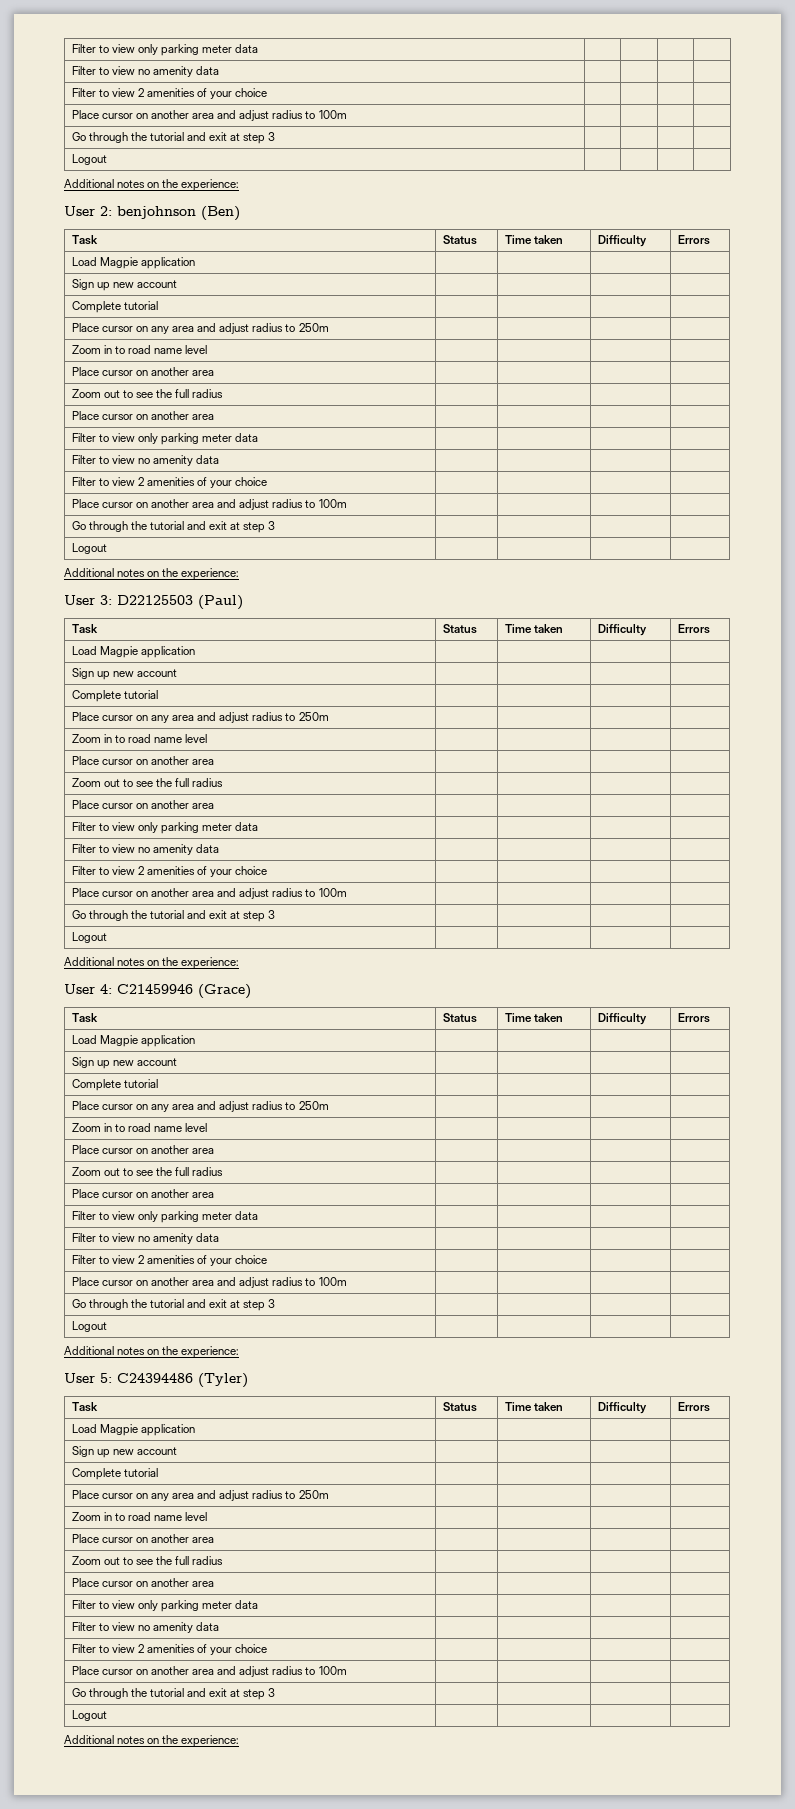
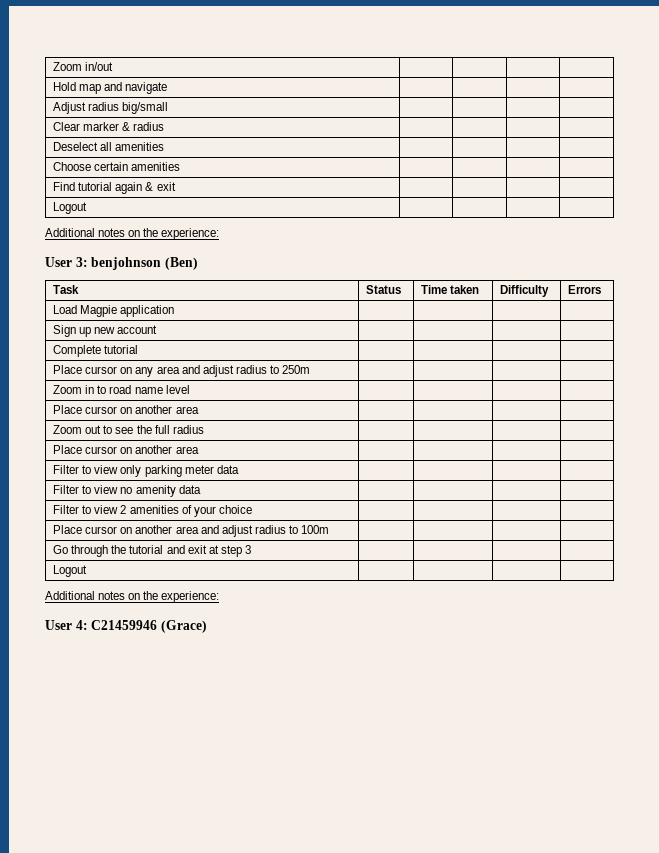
[71,44,259,56] [71,66,220,77] [71,88,268,99] [71,110,347,121] [71,132,276,144] [71,154,107,165] [64,179,240,191] [64,206,240,221] [71,235,98,245] [442,235,477,245] [504,235,563,244] [597,235,647,247] [677,235,710,245] [71,257,195,269] [71,279,177,291] [71,301,158,313] [71,323,329,334] [71,345,208,354] [71,367,215,376] [71,389,224,398] [71,411,215,420] [71,433,259,445] [71,455,220,466] [71,477,268,488] [71,499,347,510] [71,521,276,533] Filter to view only parking meter data | | | | // Filter to view no amenity data | | | | // Filter to view 2 amenities of your choice | | | | // Place cursor on another area and adjust radius to 100m | | | | // Go through the tutorial and exit at step 3 | | | | // Logout | | | | // Additional notes on the experience: // User 2: benjohnson (Ben) // Task | Status | Time taken | Difficulty | Errors // Load Magpie application | | | | // Sign up new account | | | | // Complete tutorial | | | | // Place cursor on any area and adjust radius to 250m | | | | // Zoom in to road name level | | | | // Place cursor on another area | | | | // Zoom out to see the full radius | | | | // Place cursor on another area | | | | // Filter to view only parking meter data | | | | // Filter to view no amenity data | | | | // Filter to view 2 amenities of your choice | | | | // Place cursor on another area and adjust radius to 100m | | | | // Go through the tutorial and exit at step 3 -> [53,62,114,71] [53,82,168,94] [53,102,169,114] [53,122,165,131] [53,142,165,151] [53,162,181,171] [53,182,176,194] Zoom in/out | | | | // Hold map and navigate | | | | // Adjust radius big/small | | | | // Clear marker & radius | | | | // Deselect all amenities | | | | // Choose certain amenities | | | | // Find tutorial again & exit
[117,595,243,610] D22125503 (Paul) -> [91,257,198,270] benjohnson (Ben)
[71,1013,98,1023] [442,1013,477,1023] [504,1013,563,1022] [597,1013,647,1025] [677,1013,710,1023] [71,1035,195,1047] [71,1057,177,1069] [71,1079,158,1091] [71,1101,329,1112] [71,1123,208,1132] [71,1145,215,1154] [71,1167,224,1176] [71,1189,215,1198] [71,1211,259,1223] [71,1233,220,1244] [71,1255,268,1266] [71,1277,347,1288] [71,1299,276,1311] [71,1321,107,1332] [64,1346,240,1358] [64,1373,248,1388] [71,1402,98,1412] [442,1402,477,1412] [504,1402,563,1411] [597,1402,647,1414] [677,1402,710,1412] [71,1424,195,1436] [71,1446,177,1458] [71,1468,158,1480] [71,1490,329,1501] [71,1512,208,1521] [71,1534,215,1543] [71,1556,224,1565] [71,1578,215,1587] [71,1600,259,1612] [71,1622,220,1633] [71,1644,268,1655] [71,1666,347,1677] [71,1688,276,1700] [71,1710,107,1721] [64,1735,240,1747] // Task | Status | Time taken | Difficulty | Errors // Load Magpie application | | | | // Sign up new account | | | | // Complete tutorial | | | | // Place cursor on any area and adjust radius to 250m | | | | // Zoom in to road name level | | | | // Place cursor on another area | | | | // Zoom out to see the full radius | | | | // Place cursor on another area | | | | // Filter to view only parking meter data | | | | // Filter to view no amenity data | | | | // Filter to view 2 amenities of your choice | | | | // Place cursor on another area and adjust radius to 100m | | | | // Go through the tutorial and exit at step 3 | | | | // Logout | | | | // Additional notes on the experience: // User 5: C24394486 (Tyler) // Task | Status | Time taken | Difficulty | Errors // Load Magpie application | | | | // Sign up new account | | | | // Complete tutorial | | | | // Place cursor on any area and adjust radius to 250m | | | | // Zoom in to road name level | | | | // Place cursor on another area | | | | // Zoom out to see the full radius | | | | // Place cursor on another area | | | | // Filter to view only parking meter data | | | | // Filter to view no amenity data | | | | // Filter to view 2 amenities of your choice | | | | // Place cursor on another area and adjust radius to 100m | | | | // Go through the tutorial and exit at step 3 | | | | // Logout | | | | // Additional notes on the experience: -> (207, 626) none

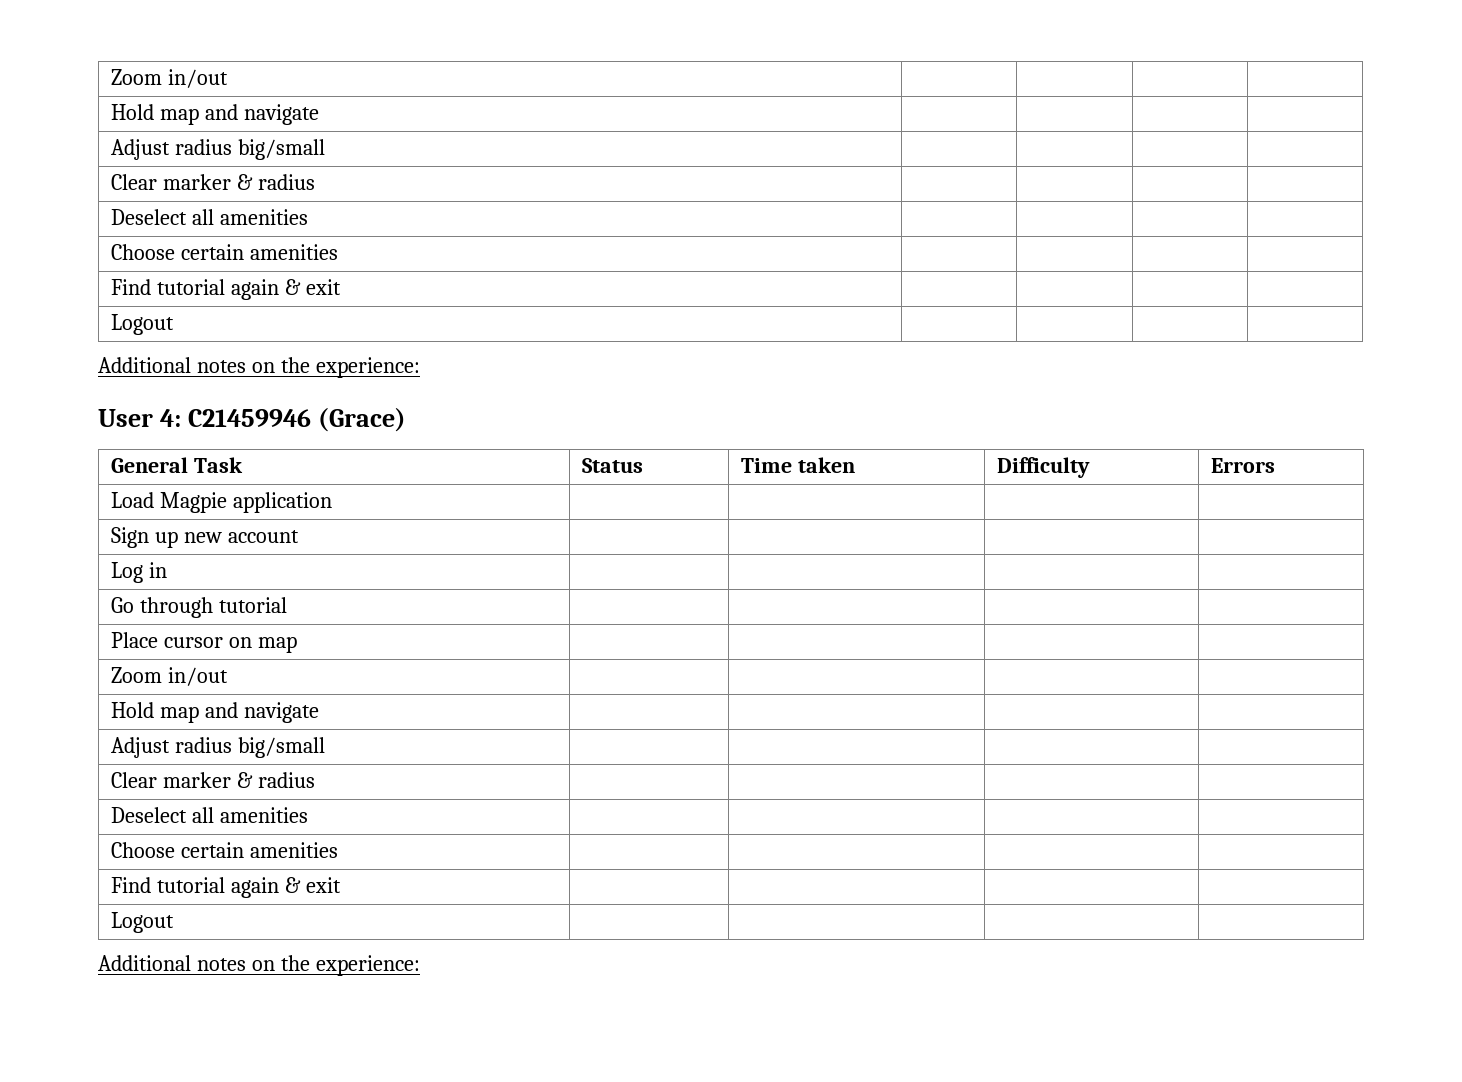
[75,257,198,270] 3: benjohnson (Ben) // -> [159,408,406,432] [111,457,189,473] 4: C21459946 (Grace) // General
[53,345,102,357] Complete -> [111,562,168,583] [111,597,214,618] Log in | | | | // Go through
[135,365,311,377] [53,385,190,394] [53,405,199,414] [53,425,204,434] [53,445,199,454] [53,465,239,477] [53,485,201,497] [53,505,252,517] [53,525,330,537] [53,545,251,557] [53,565,88,577] [45,591,220,603] [45,620,207,633] any area and adjust radius to 250m | | | | // Zoom in to road name level | | | | // Place cursor on another area | | | | // Zoom out to see the full radius | | | | // Place cursor on another area | | | | // Filter to view only parking meter data | | | | // Filter to view no amenity data | | | | // Filter to view 2 amenities of your choice | | | | // Place cursor on another area and adjust radius to 100m | | | | // Go through the tutorial and exit at step 3 | | | | // Logout | | | | // Additional notes on the experience: // User 4: C21459946 (Grace) -> [258,636,298,653] [111,667,229,686] [111,702,320,723] [111,737,326,758] [111,772,316,788] [111,807,309,823] [111,842,339,858] [111,877,342,898] [111,912,175,933] [98,955,420,976] map | | | | // Zoom in/out | | | | // Hold map and navigate | | | | // Adjust radius big/small | | | | // Clear marker & radius | | | | // Deselect all amenities | | | | // Choose certain amenities | | | | // Find tutorial again & exit | | | | // Logout | | | | // Additional notes on the experience:

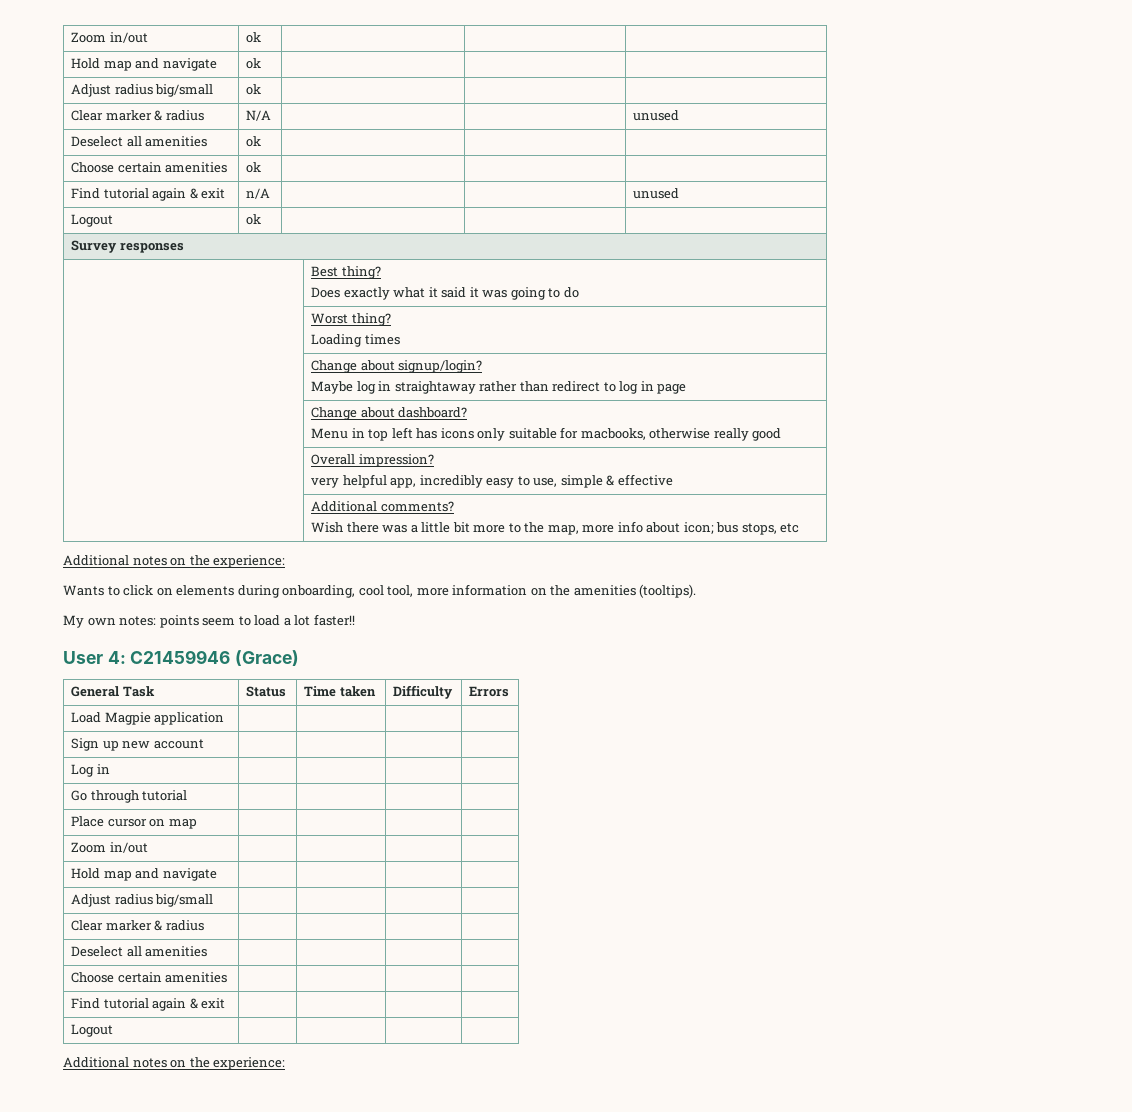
[111,69,229,88] [111,104,320,125] [111,139,326,160] [111,174,316,190] [111,209,309,225] [111,244,339,260] [111,279,342,300] [111,314,175,335] [98,357,420,378] Zoom in/out | | | | // Hold map and navigate | | | | // Adjust radius big/small | | | | // Clear marker & radius | | | | // Deselect all amenities | | | | // Choose certain amenities | | | | // Find tutorial again & exit | | | | // Logout | | | | // Additional notes on the experience: -> [71,32,148,43] [246,32,262,43] [71,58,217,71] [246,58,262,69] [71,84,214,97] [246,84,262,95] [71,110,204,121] [246,110,272,121] [633,110,680,121] [71,136,208,147] [246,136,262,147] [71,162,228,173] [246,162,262,173] [71,188,226,201] [246,188,271,199] [633,188,680,199] [71,214,114,227] [246,214,262,225] [71,240,184,253] [311,266,381,279] [311,287,579,300] [311,313,391,326] [311,334,400,347] [311,360,483,373] [311,381,687,394] [311,407,468,420] [311,427,782,441] [311,454,434,467] [311,474,673,488] [311,501,454,512] [311,521,800,535] [63,555,286,568] [63,584,697,598] [63,614,355,628] Zoom in/out | ok | | | // Hold map and navigate | ok | | | // Adjust radius big/small | ok | | | // Clear marker & radius | N/A | | | unused // Deselect all amenities | ok | | | // Choose certain amenities | ok | | | // Find tutorial again & exit | n/A | | | unused // Logout | ok | | | // Survey responses // | Best thing? // Does exactly what it said it was going to do // | Worst thing? // Loading times // | Change about signup/login? // Maybe log in straightaway rather than redirect to log in page // | Change about dashboard? // Menu in top left has icons only suitable for macbooks, otherwise really good // | Overall impression? // very helpful app, incredibly easy to use, simple & effective // | Additional comments? // Wish there was a little bit more to the map, more info about icon; bus stops, etc // Additional notes on the experience: // Wants to click on elements during onboarding, cool tool, more information on the amenities (tooltips). // My own notes: points seem to load a lot faster!!

